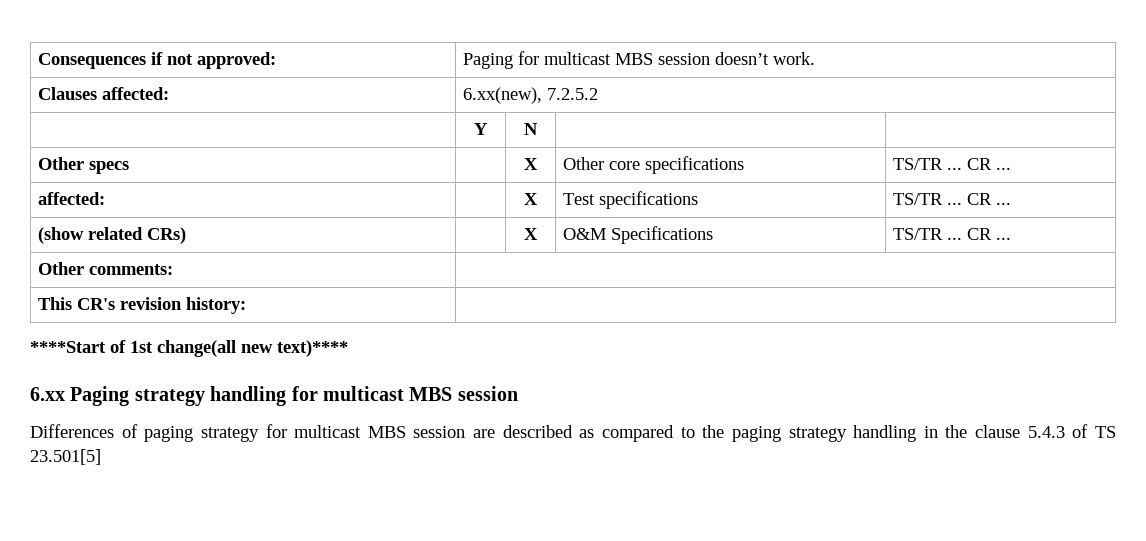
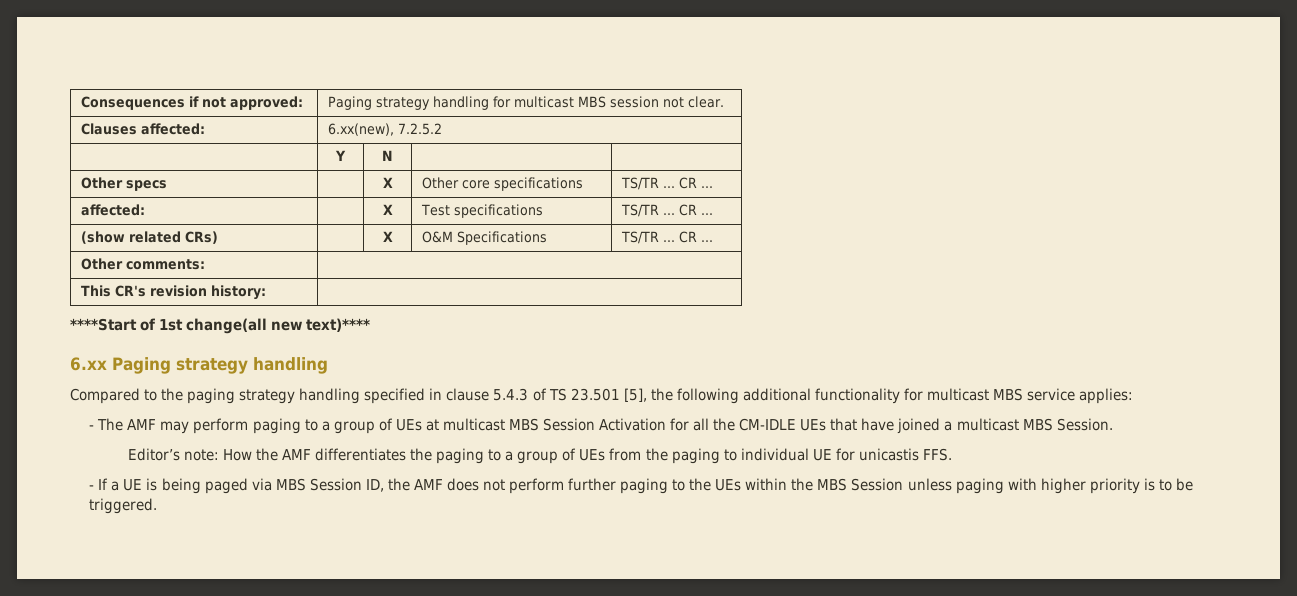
[518,51,816,65] for multicast MBS session doesn’t work. -> [375,96,724,110] strategy handling for multicast MBS session not clear.
[291,386,518,401] [30,424,674,442] for multicast MBS session // Differences of paging strategy for multicast MBS session are described as compared -> [70,388,140,404] // Compared
[923,425,968,438] in the -> [364,388,443,404] specified in
[30,449,101,465] 23.501[5] -> [570,388,1134,404] [89,418,1113,434] [127,448,952,464] [89,478,1193,494] [89,498,158,514] 23.501 [5], the following additional functionality for multicast MBS service applies: // - The AMF may perform paging to a group of UEs at multicast MBS Session Activation for all the CM-IDLE UEs that have joined a multicast MBS Session. // Editor’s note: How the AMF differentiates the paging to a group of UEs from the paging to individual UE for unicastis FFS. // - If a UE is being paged via MBS Session ID, the AMF does not perform further paging to the UEs within the MBS Session unless paging with higher priority is to be triggered.

